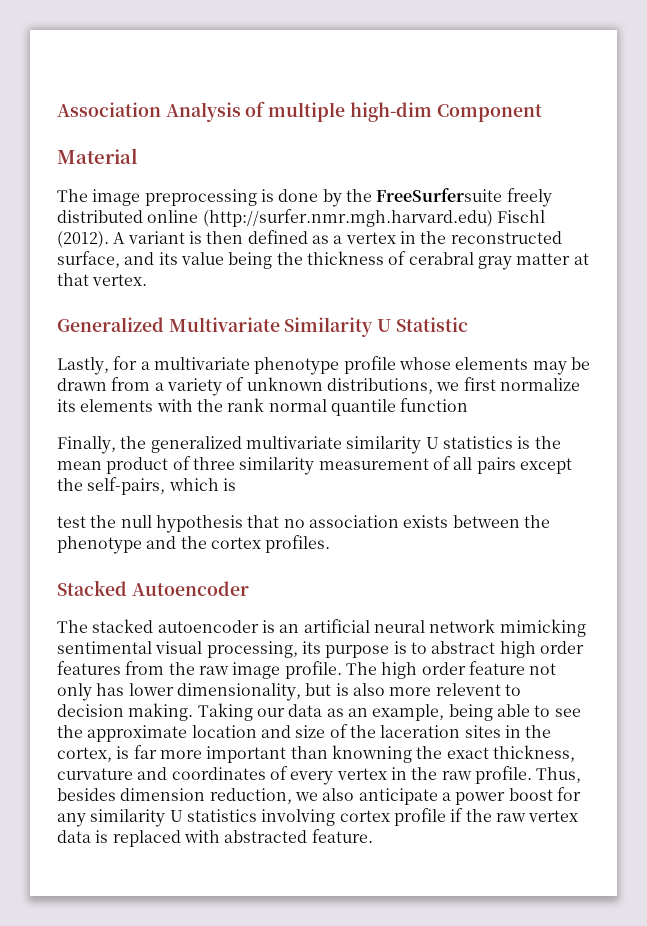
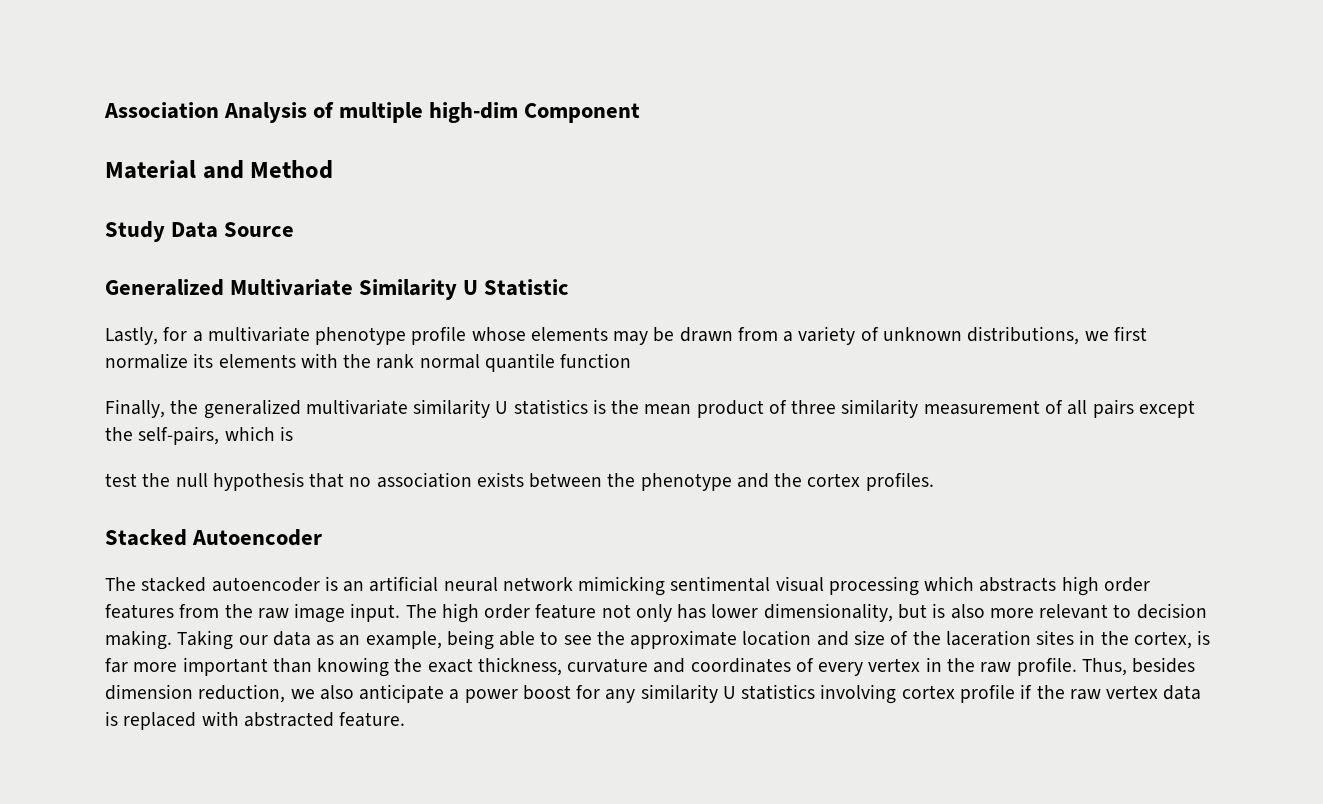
[57,188,552,207] [57,209,545,227] [57,230,562,248] [57,251,589,270] [57,273,148,286] // The image preprocessing is done by the FreeSurfersuite freely distributed online (http://surfer.nmr.mgh.harvard.edu) Fischl (2012). A variant is then defined as a vertex in the reconstructed surface, and its value being the thickness of cerabral gray matter at that vertex. -> [202,160,334,179] [105,221,295,242] and Method // Study Data Source
[206,641,496,658] processing, its purpose is to abstract -> [828,576,1057,596] processing which abstracts
[284,661,342,679] profile. -> [350,603,401,622] input.
[435,683,501,696] relevent -> [1039,604,1109,619] relevant
[331,745,412,763] knowning -> [317,657,390,677] knowing

